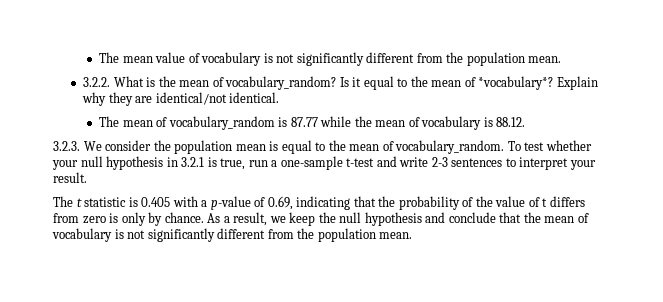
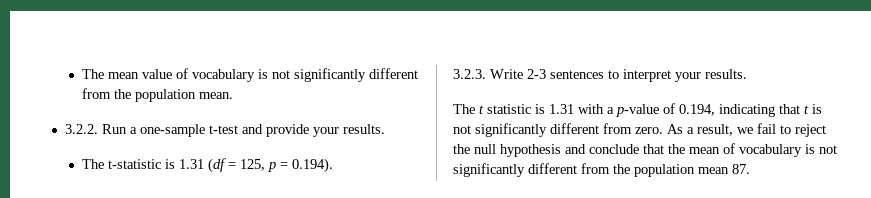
[113,76,598,90] [82,92,280,106] [99,116,526,130] [53,140,592,154] [52,156,429,170] What is the mean of vocabulary_random? Is it equal to the mean of *vocabulary*? Explain why they are identical/not identical. // The mean of vocabulary_random is 87.77 while the mean of vocabulary is 88.12. // 3.2.3. We consider the population mean is equal to the mean of vocabulary_random. To test whether your null hypothesis in 3.2.1 is true, run a one-sample t-test and write -> [101,124,385,137] [81,158,333,173] [453,69,523,79] Run a one-sample t-test and provide your results. // The t-statistic is 1.31 (df = 125, p = 0.194). // 3.2.3. Write
[53,172,87,183] result. -> [705,69,747,79] results.
[141,197,171,207] 0.405 -> [549,104,574,114] 1.31
[267,196,293,210] 0.69, -> [679,104,715,116] 0.194,
[378,196,585,210] [53,212,204,226] the probability of the value of t differs from zero is only by chance. -> [804,104,822,114] [453,123,663,137] t is not significantly different from zero.
[289,212,316,226] keep -> [757,123,826,137] fail to reject
[379,232,413,239] mean. -> [698,164,750,174] mean 87.

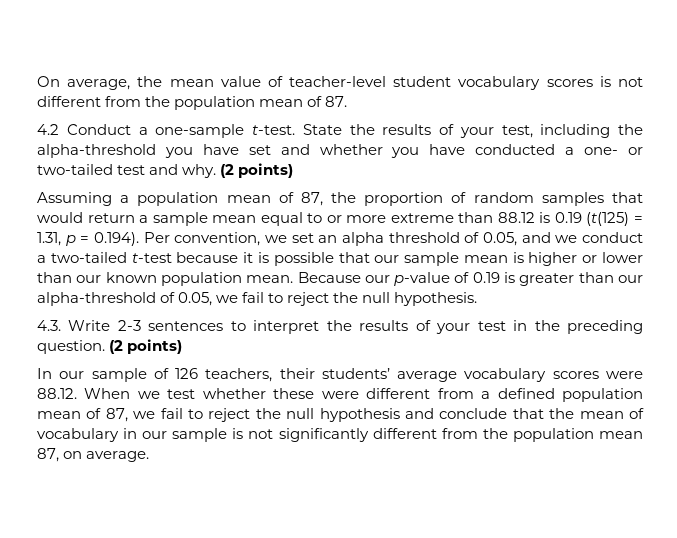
[81,68,418,82] [81,88,233,102] [64,124,385,137] [81,158,333,173] [453,69,486,79] The mean value of vocabulary is not significantly different from the population mean. // 3.2.2. Run a one-sample t-test and provide your results. // The t-statistic is 1.31 (df = 125, p = 0.194). // 3.2.3. -> [37,76,644,90] [37,96,348,110] [37,124,643,138] [37,144,643,158] [37,163,294,178] [37,192,643,206] [37,212,643,226] [37,232,643,246] [37,252,643,266] [37,272,643,286] [37,292,478,306] [37,320,61,331] On average, the mean value of teacher-level student vocabulary scores is not different from the population mean of 87. // 4.2 Conduct a one-sample t-test. State the results of your test, including the alpha-threshold you have set and whether you have conducted a one- or two-tailed test and why. (2 points) // Assuming a population mean of 87, the proportion of random samples that would return a sample mean equal to or more extreme than 88.12 is 0.19 (t(125) = 1.31, p = 0.194). Per convention, we set an alpha threshold of 0.05, and we conduct a two-tailed t-test because it is possible that our sample mean is higher or lower than our known population mean. Because our p-value of 0.19 is greater than our alpha-threshold of 0.05, we fail to reject the null hypothesis. // 4.3.
[675,69,747,82] [453,103,822,117] [453,123,733,137] your results. // The t statistic is 1.31 with a p-value of 0.194, indicating that t is not significantly different from zero. As a result, -> [326,320,643,334] [37,339,183,354] [37,368,643,382] [37,388,643,402] [37,408,128,422] the results of your test in the preceding question. (2 points) // In our sample of 126 teachers, their students’ average vocabulary scores were 88.12. When we test whether these were different from a defined population mean of 87,
(802, 150) none -> [123,428,228,442] in our sample
[732,164,750,174] 87. -> [37,448,150,462] 87, on average.

